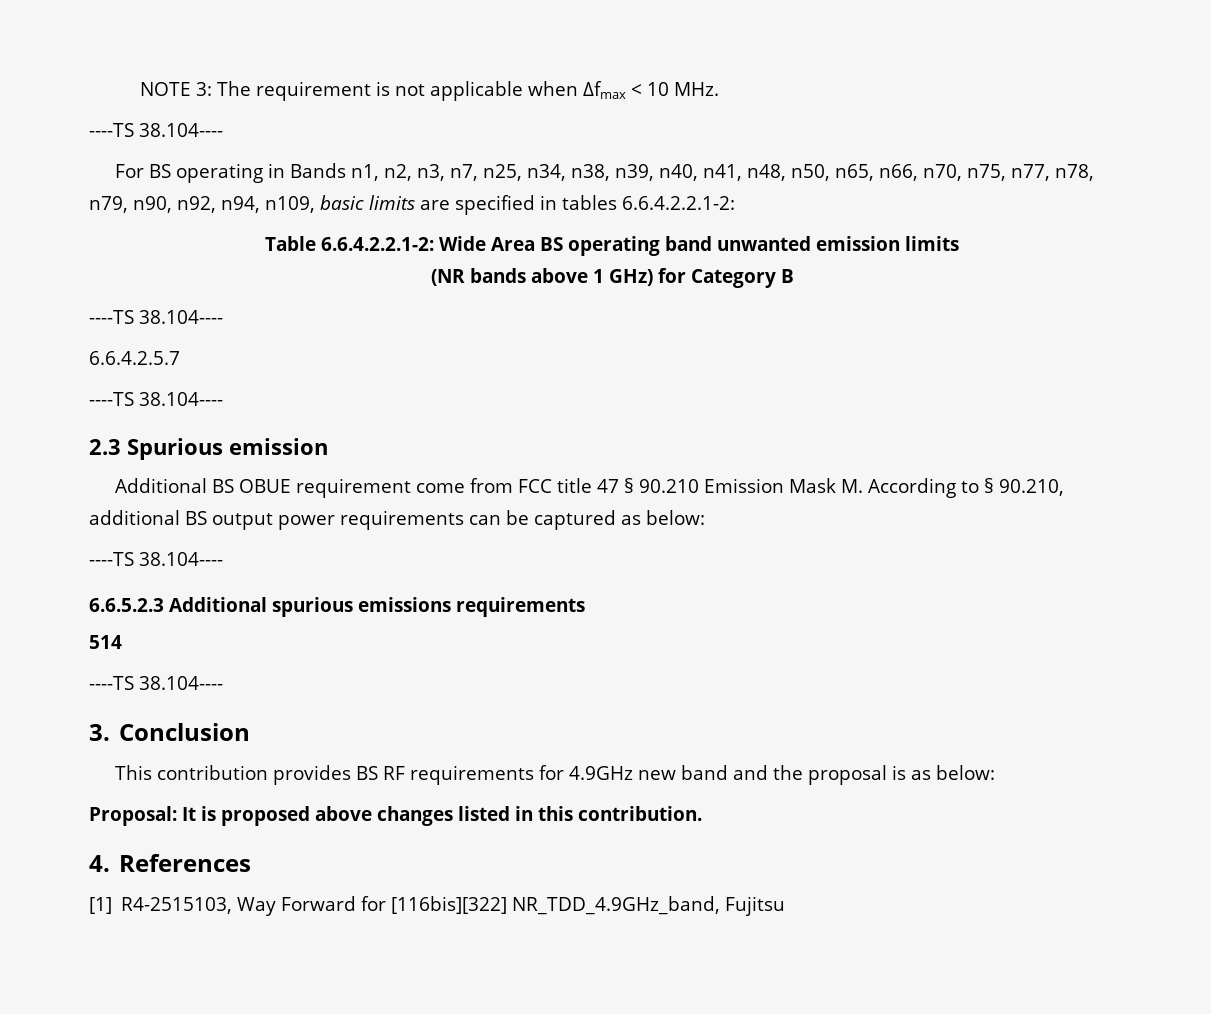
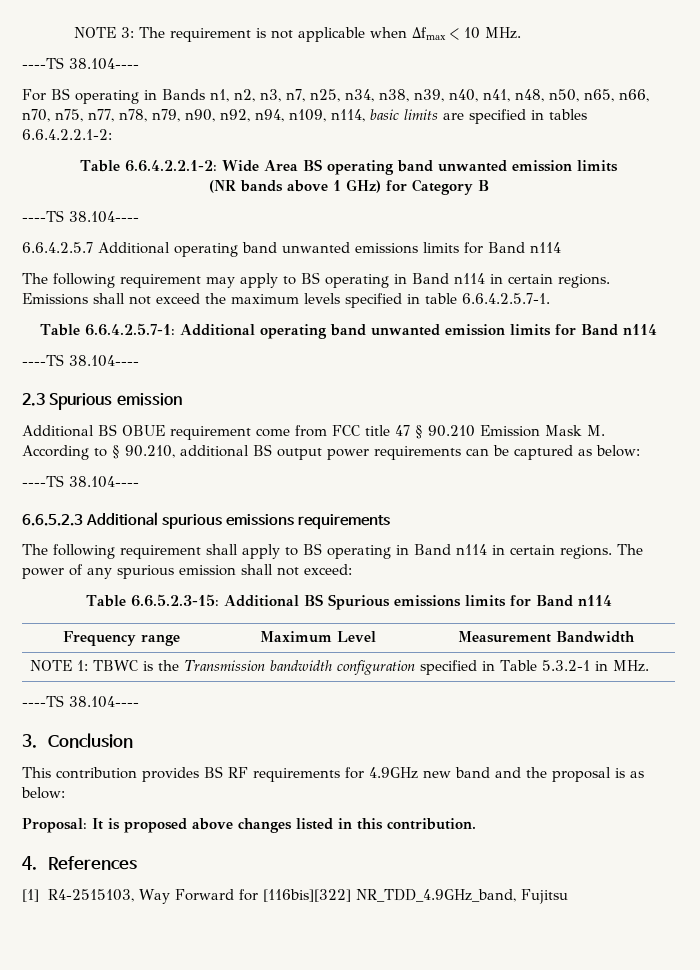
(315, 204) none -> [331,109,365,122] n114,
(180, 358) none -> [98,242,561,257] [22,272,610,288] [22,293,550,308] [40,323,657,339] Additional operating band unwanted emissions limits for Band n114 // The following requirement may apply to BS operating in Band n114 in certain regions. Emissions shall not exceed the maximum levels specified in table 6.6.4.2.5.7-1. // Table 6.6.4.2.5.7-1: Additional operating band unwanted emission limits for Band n114
[89,635,122,649] 514 -> [22,543,643,559] [22,564,352,579] [85,594,612,610] [62,631,180,646] [260,631,376,643] [457,631,635,643] [30,660,650,675] The following requirement shall apply to BS operating in Band n114 in certain regions. The power of any spurious emission shall not exceed: // Table 6.6.5.2.3-15: Additional BS Spurious emissions limits for Band n114 // Frequency range | Maximum Level | Measurement Bandwidth // NOTE 1: TBWC is the Transmission bandwidth configuration specified in Table 5.3.2-1 in MHz.

